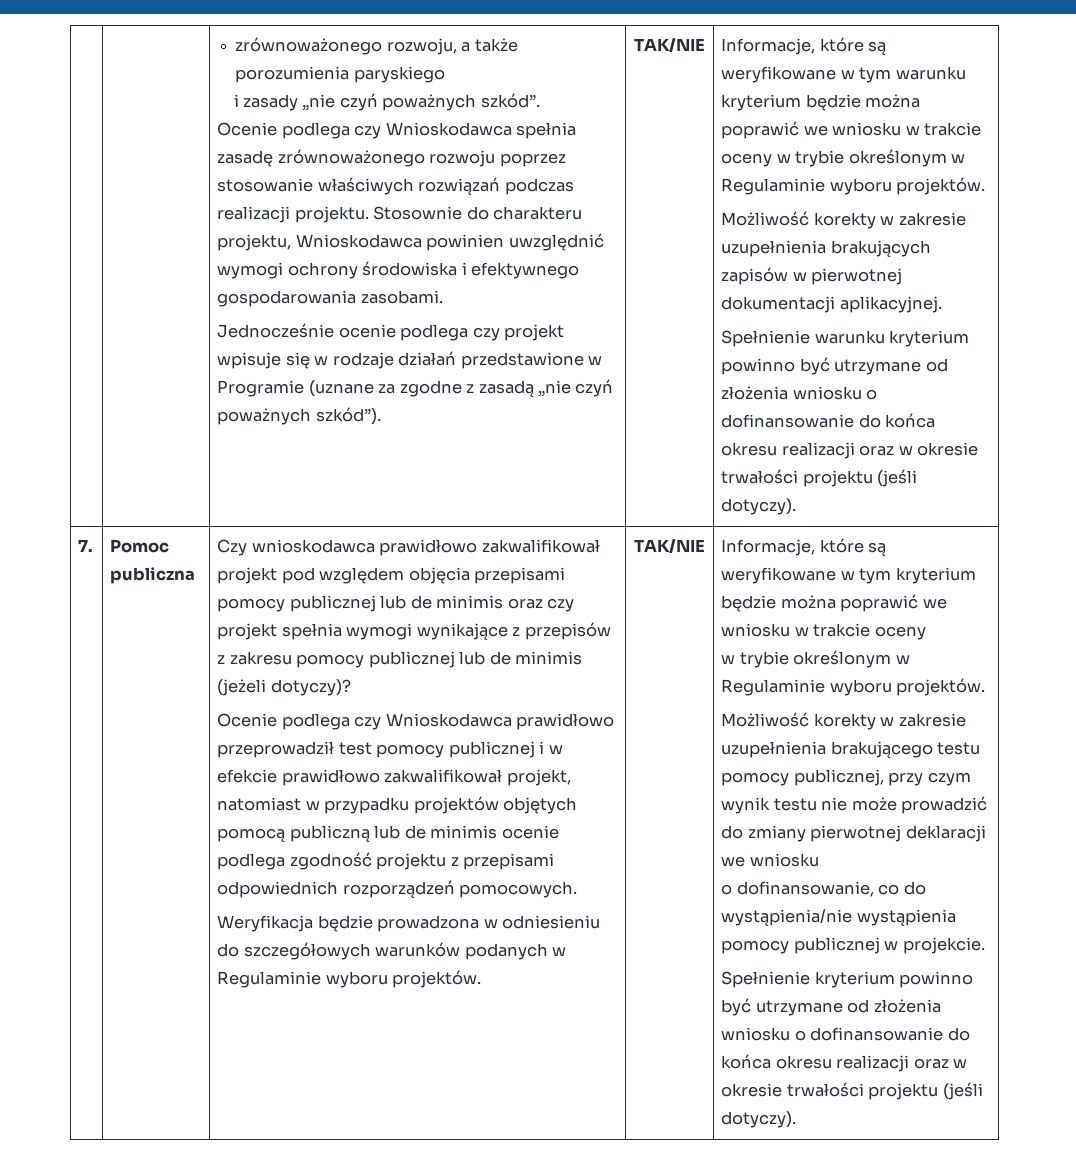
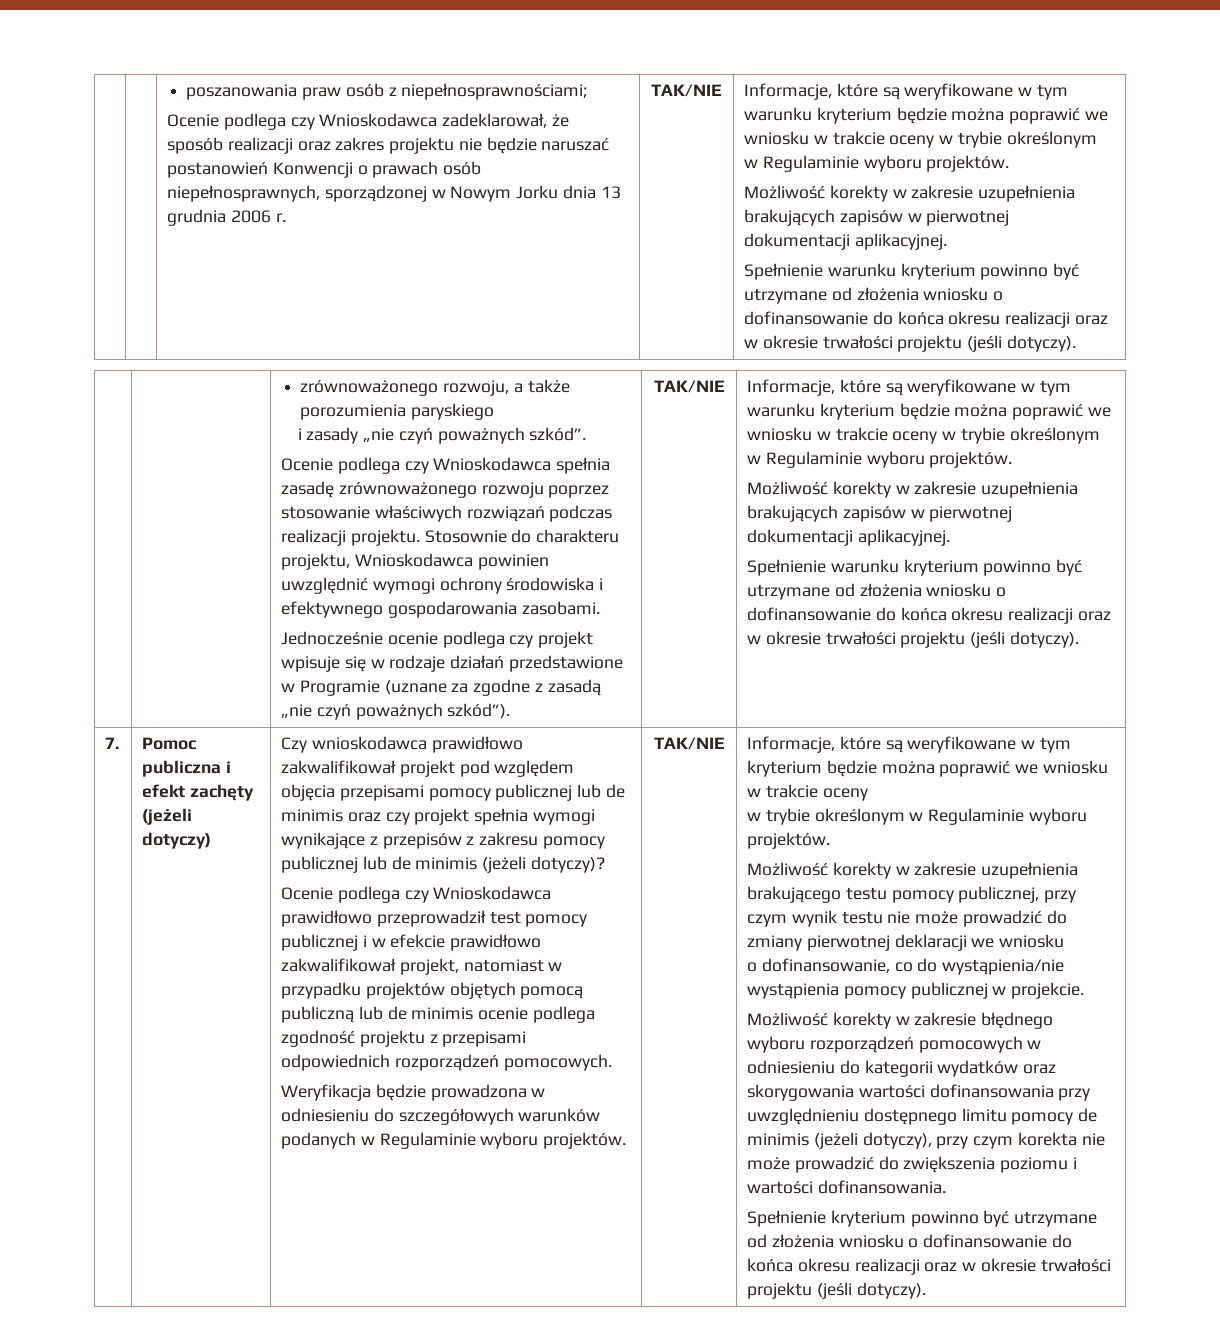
(235, 46) | -> [186,83,588,100] [167,113,569,130] [167,137,610,154] [167,161,482,178] [167,185,621,202] [167,209,286,226] [651,84,722,97] [744,83,1068,100] [744,107,1108,124] [744,131,1097,148] [744,155,1010,172] [744,185,1076,202] [744,209,1010,226] [744,233,947,250] [744,263,1080,280] [744,287,1004,304] [744,311,1108,328] [744,335,1076,352] | | poszanowania praw osób z niepełnosprawnościami; // Ocenie podlega czy Wnioskodawca zadeklarował, że sposób realizacji oraz zakres projektu nie będzie naruszać postanowień Konwencji o prawach osób niepełnosprawnych, sporządzonej w Nowym Jorku dnia 13 grudnia 2006 r. | TAK/NIE | Informacje, które są weryfikowane w tym warunku kryterium będzie można poprawić we wniosku w trakcie oceny w trybie określonym w Regulaminie wyboru projektów. // Możliwość korekty w zakresie uzupełnienia brakujących zapisów w pierwotnej dokumentacji aplikacyjnej. // Spełnienie warunku kryterium powinno być utrzymane od złożenia wniosku o dofinansowanie do końca okresu realizacji oraz w okresie trwałości projektu (jeśli dotyczy). // |
(196, 575) none -> [225,761,231,773] [142,784,254,801] [142,808,193,825] [142,832,212,849] i efekt zachęty (jeżeli dotyczy)
(985, 945) none -> [747,1012,1054,1029] [747,1036,1042,1053] [747,1060,1057,1077] [747,1084,1091,1101] [747,1108,1098,1125] [747,1132,1105,1149] [747,1156,1077,1173] [747,1180,946,1194] // Możliwość korekty w zakresie błędnego wyboru rozporządzeń pomocowych w odniesieniu do kategorii wydatków oraz skorygowania wartości dofinansowania przy uwzględnieniu dostępnego limitu pomocy de minimis (jeżeli dotyczy), przy czym korekta nie może prowadzić do zwiększenia poziomu i wartości dofinansowania.

